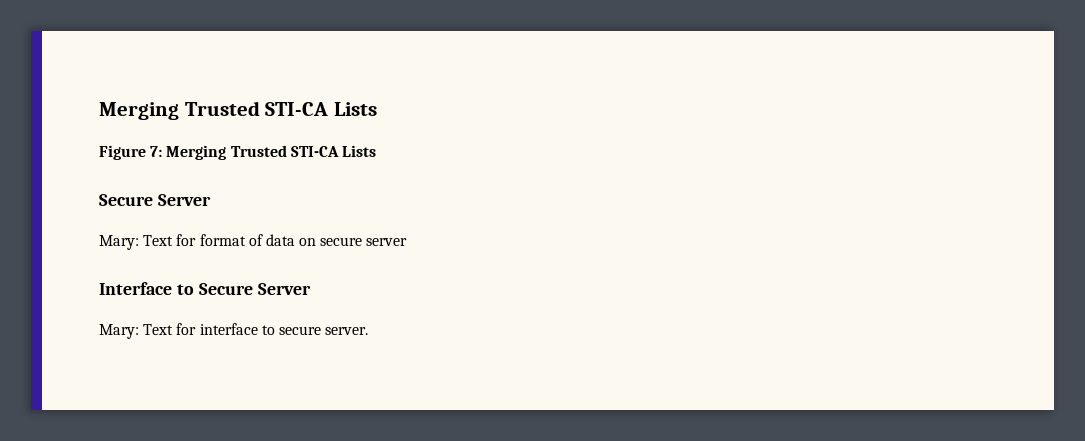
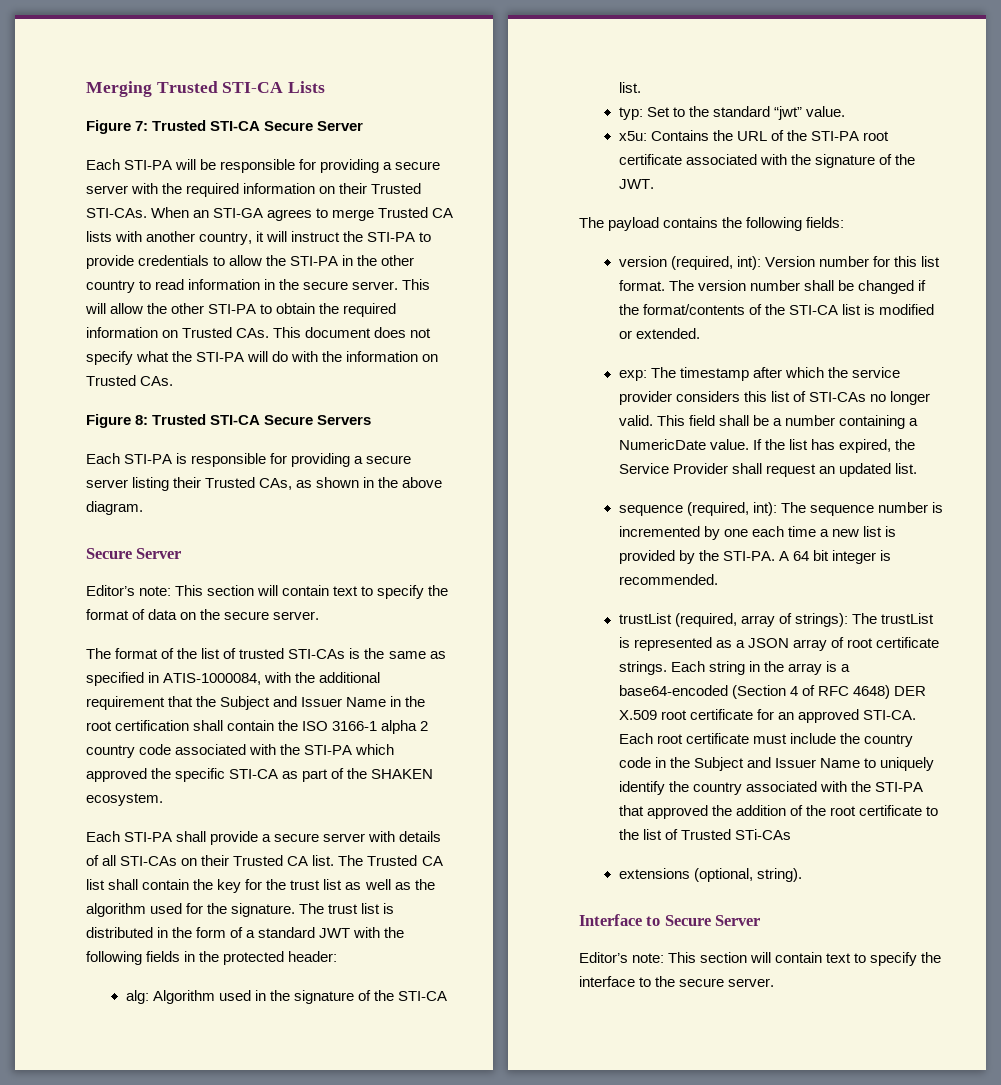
[166,145,376,160] [99,194,211,206] [99,234,408,250] [99,282,311,295] [99,323,197,339] Merging Trusted STI-CA Lists // Secure Server // Mary: Text for format of data on secure server // Interface to Secure Server // Mary: Text for -> [152,120,364,131] [86,159,441,173] [86,183,422,197] [86,207,454,221] [86,231,432,245] [86,255,415,269] [86,279,431,293] [85,303,397,317] [86,327,432,338] [86,351,439,365] [86,375,174,386] [86,414,372,428] [86,453,412,467] [86,477,443,491] [86,501,143,515] [86,548,182,559] [86,585,449,599] [86,609,320,620] [86,648,446,659] [86,672,381,686] [86,696,426,710] [86,720,429,734] [86,744,395,758] [86,768,434,782] [86,793,163,806] [86,831,442,845] [86,855,443,866] [86,879,435,893] [86,903,395,917] [86,927,405,938] [86,951,338,965] [125,990,448,1004] [618,82,641,93] [618,106,846,120] [618,130,890,141] [618,154,916,168] [618,179,654,189] [579,217,845,231] [618,256,941,270] [618,280,927,294] [618,304,935,315] [618,328,700,339] [618,367,901,381] [618,391,931,405] [618,415,919,429] [618,439,916,453] [618,463,918,477] [618,502,944,516] [618,526,897,540] [618,550,892,564] [618,574,718,585] [618,613,935,627] [618,637,940,651] [618,661,851,675] [618,685,927,699] [618,709,917,723] [618,733,914,747] [618,757,935,771] [618,781,924,795] [618,805,939,819] [618,829,791,840] [618,868,802,882] [579,914,761,926] [579,952,942,966] Trusted STI-CA Secure Server // Each STI-PA will be responsible for providing a secure server with the required information on their Trusted STI-CAs. When an STI-GA agrees to merge Trusted CA lists with another country, it will instruct the STI-PA to provide credentials to allow the STI-PA in the other country to read information in the secure server. This will allow the other STI-PA to obtain the required information on Trusted CAs. This document does not specify what the STI-PA will do with the information on Trusted CAs. // Figure 8: Trusted STI-CA Secure Servers // Each STI-PA is responsible for providing a secure server listing their Trusted CAs, as shown in the above diagram. // Secure Server // Editor’s note: This section will contain text to specify the format of data on the secure server. // The format of the list of trusted STI-CAs is the same as specified in ATIS-1000084, with the additional requirement that the Subject and Issuer Name in the root certification shall contain the ISO 3166-1 alpha 2 country code associated with the STI-PA which approved the specific STI-CA as part of the SHAKEN ecosystem. // Each STI-PA shall provide a secure server with details of all STI-CAs on their Trusted CA list. The Trusted CA list shall contain the key for the trust list as well as the algorithm used for the signature. The trust list is distributed in the form of a standard JWT with the following fields in the protected header: // alg: Algorithm used in the signature of the STI-CA list. // typ: Set to the standard “jwt” value. // x5u: Contains the URL of the STI-PA root certificate associated with the signature of the JWT. // The payload contains the following fields: // version (required, int): Version number for this list format. The version number shall be changed if the format/contents of the STI-CA list is modified or extended. // exp: The timestamp after which the service provider considers this list of STI-CAs no longer valid. This field shall be a number containing a NumericDate value. If the list has expired, the Service Provider shall request an updated list. // sequence (required, int): The sequence number is incremented by one each time a new list is provided by the STI-PA. A 64 bit integer is recommended. // trustList (required, array of strings): The trustList is represented as a JSON array of root certificate strings. Each string in the array is a base64-encoded (Section 4 of RFC 4648) DER X.509 root certificate for an approved STI-CA. Each root certificate must include the country code in the Subject and Issuer Name to uniquely identify the country associated with the STI-PA that approved the addition of the root certificate to the list of Trusted STi-CAs // extensions (optional, string). // Interface to Secure Server // Editor’s note: This section will contain text to specify the
(275, 330) none -> [655,976,676,987] the

